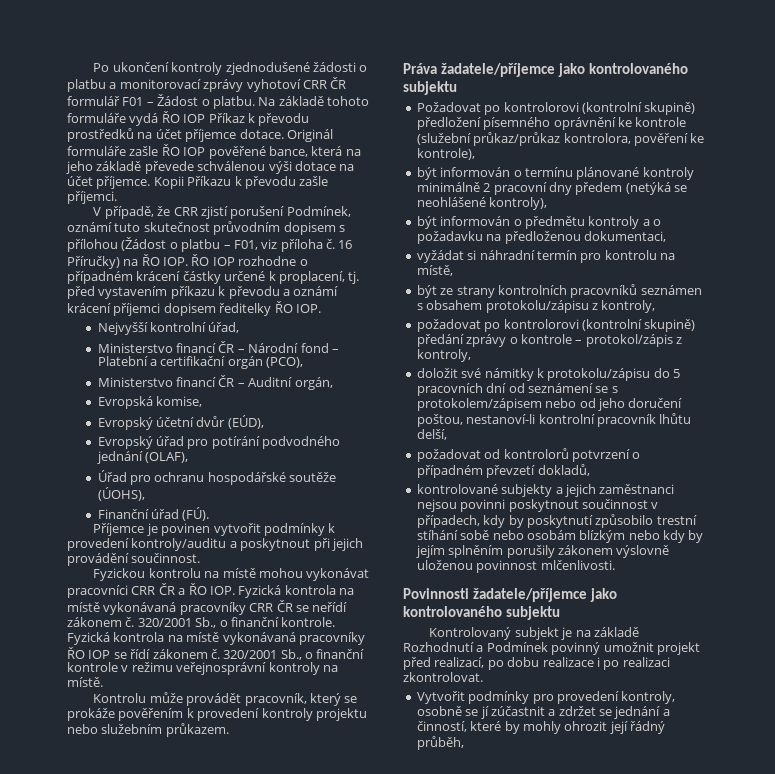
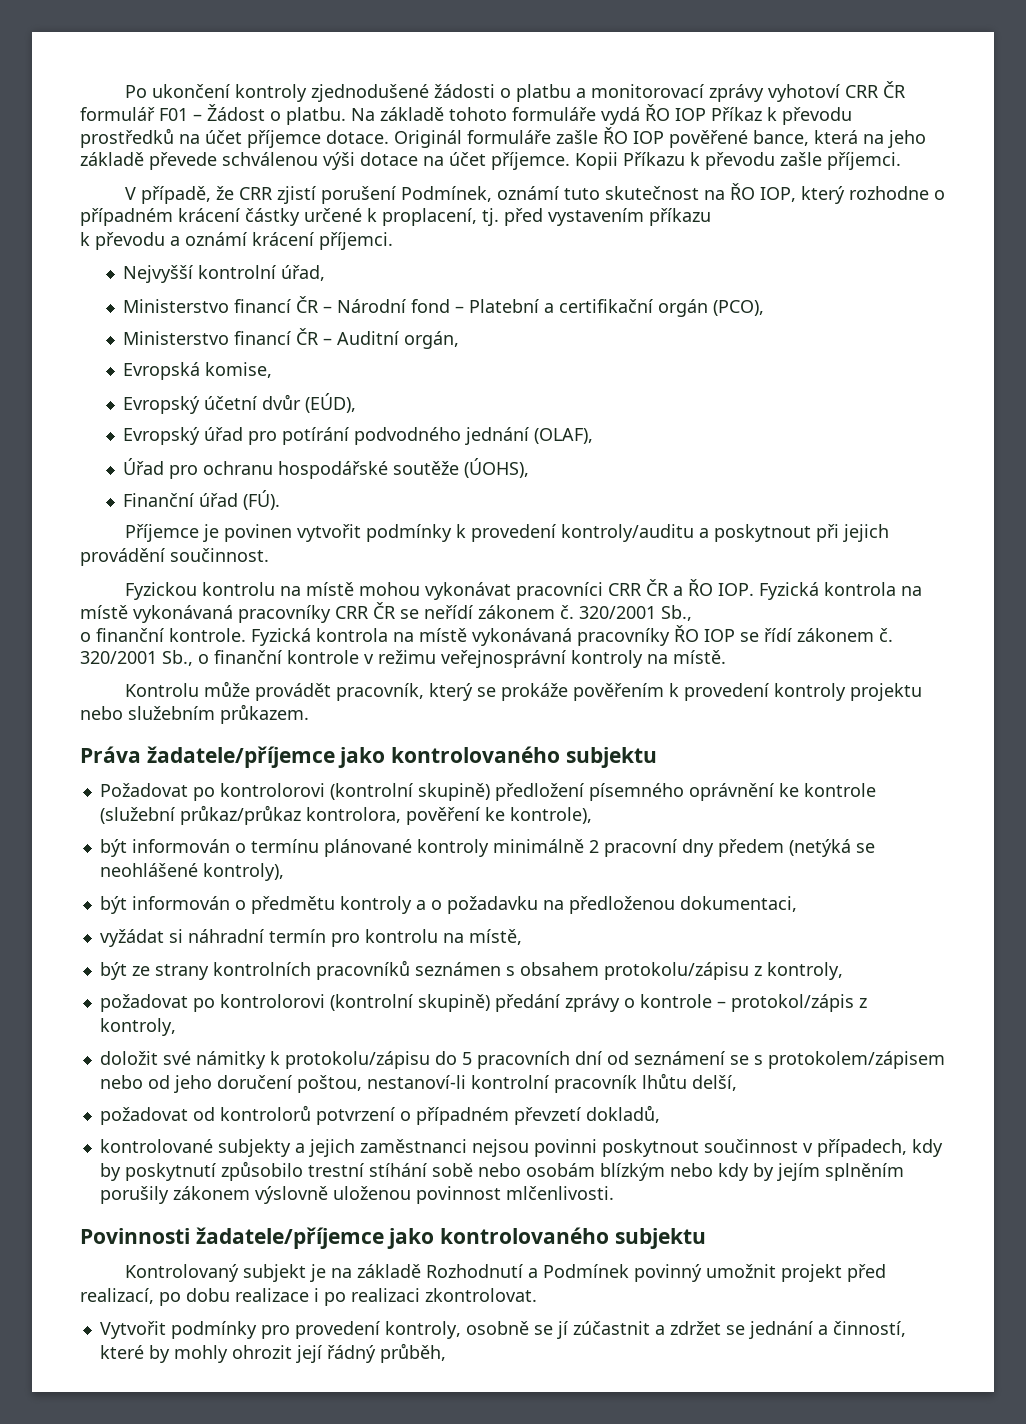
[213,221,345,235] [67,237,353,252] [67,254,235,269] průvodním dopisem s přílohou (Žádost o platbu – F01, viz příloha č. 16 Příručky) na ŘO IOP. ŘO IOP -> [704,183,846,204] na ŘO IOP, který
(215, 292) none -> (711, 217) //
[113,301,321,316] příjemci dopisem ředitelky ŘO IOP. -> [319,232,393,250] příjemci.
(217, 622) none -> (692, 613) //

